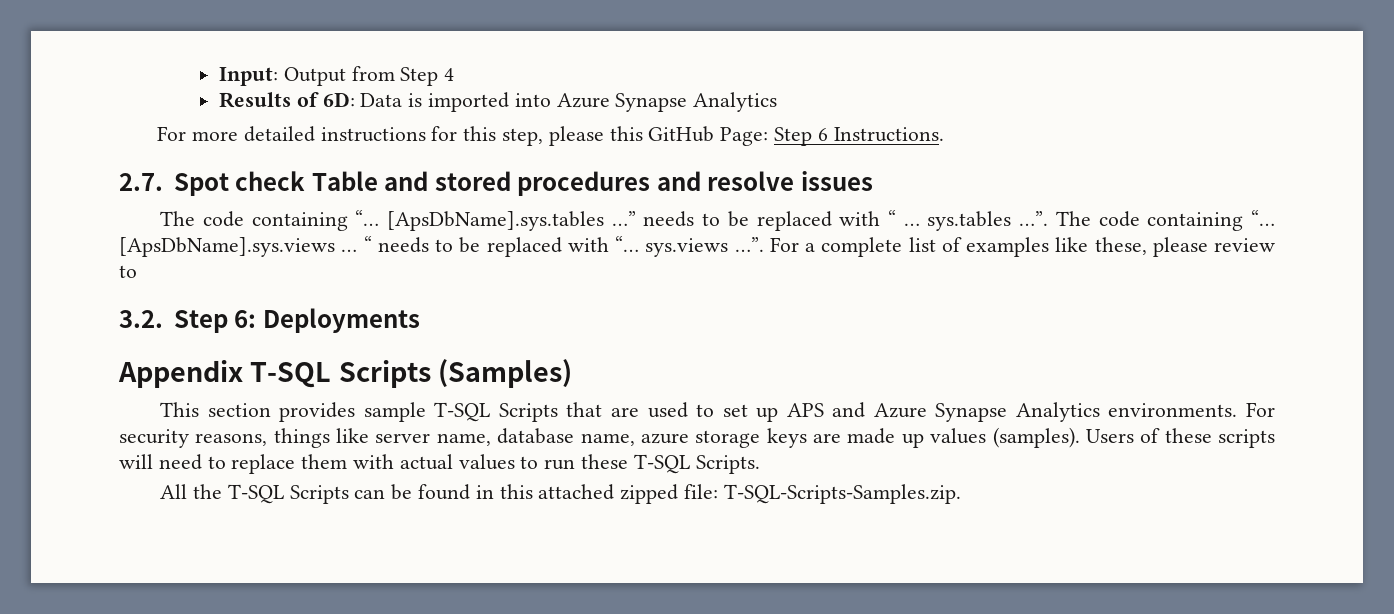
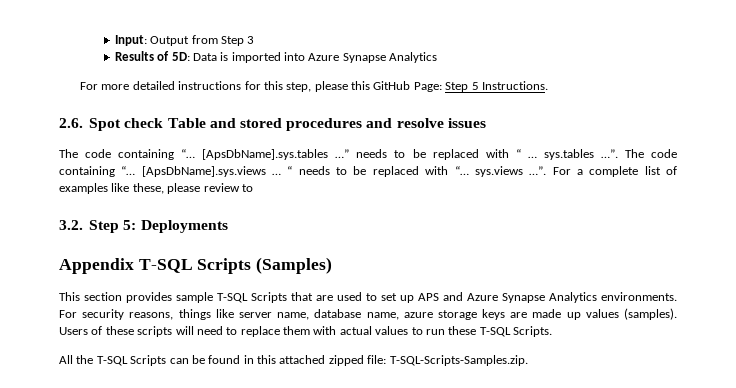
[444,68,455,81] 4 -> [247,36,255,44] 3
[322,92,355,107] 6D: -> [171,52,190,61] 5D:
[817,128,828,141] 6 -> [471,82,479,90] 5
[119,173,163,191] 2.7. -> [59,118,83,128] 2.6.
[234,310,257,328] 6: -> [123,220,137,230] 5:

